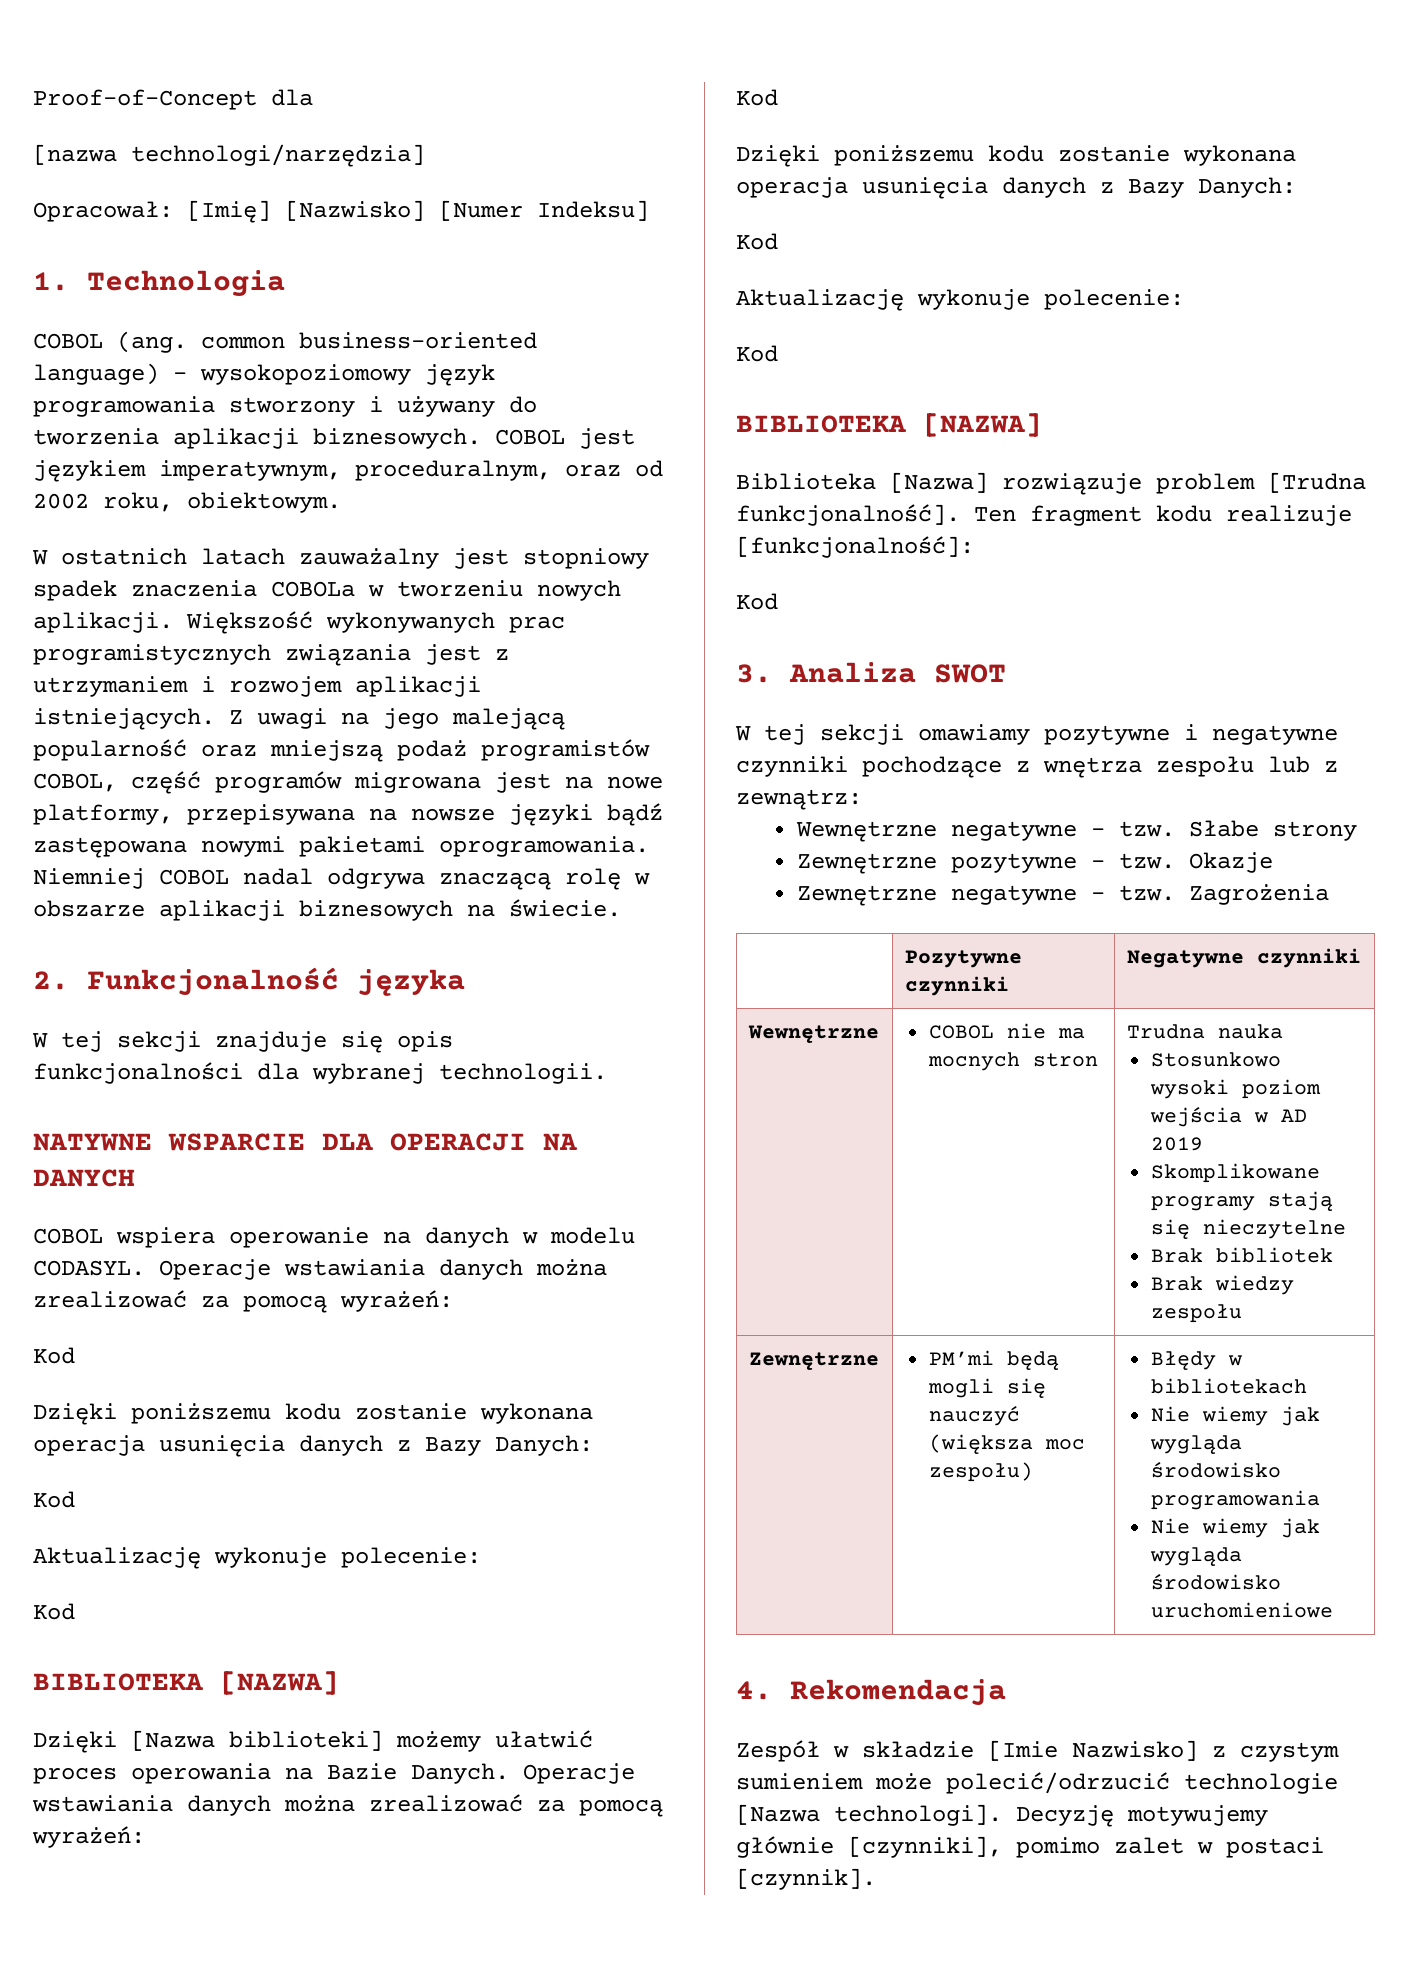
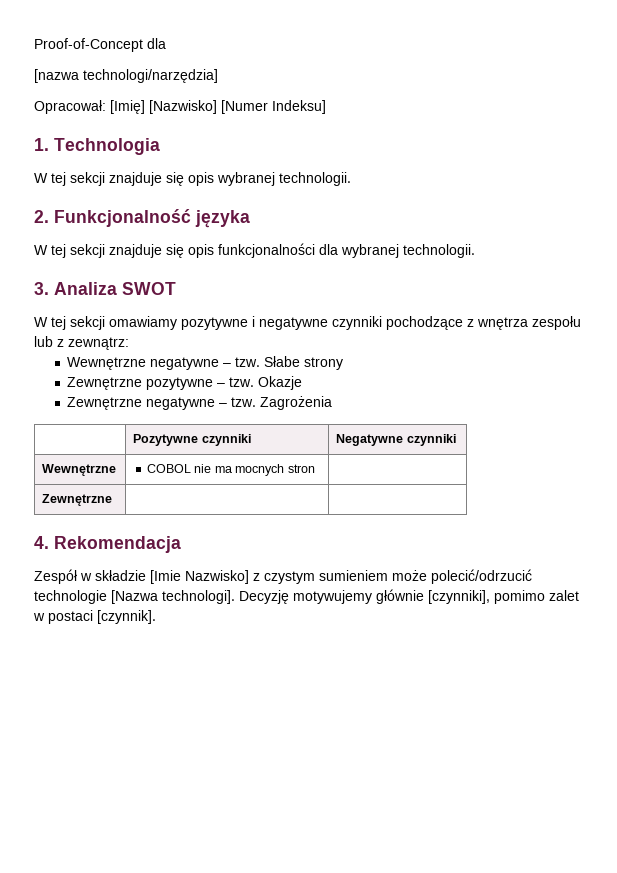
[33,331,537,353] [33,363,495,386] [33,396,537,417] [33,428,635,449] [33,460,663,482] [33,492,341,513] [32,548,649,569] [33,580,621,601] [33,611,565,634] [33,644,509,666] [33,676,481,697] [33,708,565,730] [33,739,650,762] [33,771,663,794] [33,803,663,826] [33,836,649,858] [33,868,650,890] [33,899,621,921] COBOL (ang. common business-oriented language) – wysokopoziomowy język programowania stworzony i używany do tworzenia aplikacji biznesowych. COBOL jest językiem imperatywnym, proceduralnym, oraz od 2002 roku, obiektowym. // W ostatnich latach zauważalny jest stopniowy spadek znaczenia COBOLa w tworzeniu nowych aplikacji. Większość wykonywanych prac programistycznych związania jest z utrzymaniem i rozwojem aplikacji istniejących. Z uwagi na jego malejącą popularność oraz mniejszą podaż programistów COBOL, część programów migrowana jest na nowe platformy, przepisywana na nowsze języki bądź zastępowana nowymi pakietami oprogramowania. Niemniej COBOL nadal odgrywa znaczącą rolę w obszarze aplikacji biznesowych na świecie. -> [34,172,351,186] W tej sekcji znajduje się opis wybranej technologii.
[33,1133,577,1151] [33,1169,135,1187] [33,1227,635,1248] [33,1259,607,1280] [33,1290,453,1313] [33,1347,75,1364] [33,1403,593,1425] [33,1435,593,1457] [33,1491,75,1508] [33,1547,481,1569] [33,1603,75,1620] [33,1671,339,1695] [33,1730,593,1753] [33,1763,635,1784] [32,1794,663,1817] [32,1826,145,1848] [736,89,778,106] [736,145,1296,167] [736,177,1296,199] [736,233,778,250] [736,289,1184,311] [736,345,778,362] [736,413,1042,437] [736,472,1366,495] [736,504,1352,526] [736,536,974,558] [736,593,778,610] // NATYWNE WSPARCIE DLA OPERACJI NA DANYCH // COBOL wspiera operowanie na danych w modelu CODASYL. Operacje wstawiania danych można zrealizować za pomocą wyrażeń: // Kod // Dzięki poniższemu kodu zostanie wykonana operacja usunięcia danych z Bazy Danych: // Kod // Aktualizację wykonuje polecenie: // Kod // BIBLIOTEKA [NAZWA] // Dzięki [Nazwa biblioteki] możemy ułatwić proces operowania na Bazie Danych. Operacje wstawiania danych można zrealizować za pomocą wyrażeń: // Kod // Dzięki poniższemu kodu zostanie wykonana operacja usunięcia danych z Bazy Danych: // Kod // Aktualizację wykonuje polecenie: // Kod // BIBLIOTEKA [NAZWA] // Biblioteka [Nazwa] rozwiązuje problem [Trudna funkcjonalność]. Ten fragment kodu realizuje [funkcjonalność]: // Kod -> (475, 251) none
[1126,1024,1283,1039] [1150,1052,1281,1067] [1149,1079,1321,1099] [1149,1107,1307,1127] [1150,1137,1203,1151] [1150,1163,1320,1183] [1150,1191,1333,1211] [1150,1219,1346,1239] [1150,1247,1333,1263] [1150,1275,1294,1295] [1150,1304,1242,1323] [748,1352,879,1370] [928,1350,1059,1370] [927,1378,1046,1398] [928,1406,1020,1426] [928,1434,1085,1454] [928,1462,1033,1482] [1150,1351,1242,1370] [1150,1378,1307,1394] [1150,1406,1320,1426] [1149,1435,1242,1454] [1150,1462,1281,1478] [1150,1490,1320,1510] [1150,1518,1320,1538] [1149,1547,1242,1566] [1150,1574,1281,1590] [1150,1602,1333,1618] Trudna nauka // Stosunkowo wysoki poziom wejścia w AD 2019 // Skomplikowane programy stają się nieczytelne // Brak bibliotek // Brak wiedzy zespołu // Zewnętrzne | PM’mi będą mogli się nauczyć (większa moc zespołu) | Błędy w bibliotekach // Nie wiemy jak wygląda środowisko programowania // Nie wiemy jak wygląda środowisko uruchomieniowe -> [42,494,113,506] // Zewnętrzne | |

